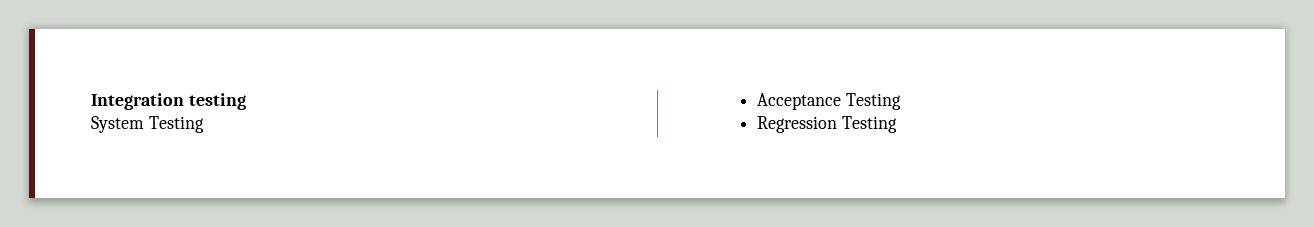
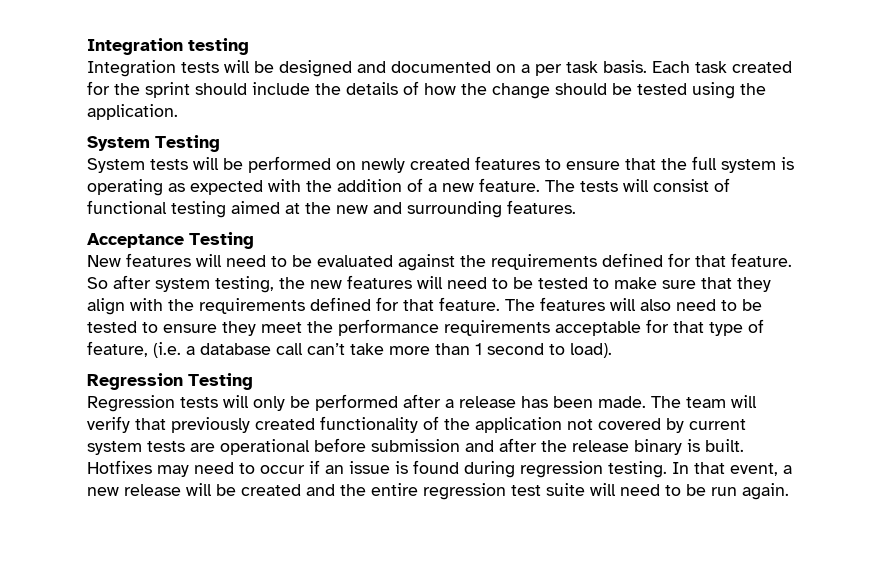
[91,116,204,133] [756,93,901,110] [756,116,897,133] System Testing // Acceptance Testing // Regression Testing -> [87,60,792,77] [87,81,766,99] [87,104,178,120] [87,135,220,152] [87,156,794,173] [87,178,730,196] [87,200,576,218] [87,232,254,249] [87,253,792,271] [87,275,771,293] [87,297,762,315] [87,319,764,336] [87,341,612,358] [87,373,253,390] [87,394,757,412] [87,416,746,433] [87,438,744,455] [87,460,792,478] [87,483,789,500] Integration tests will be designed and documented on a per task basis. Each task created for the sprint should include the details of how the change should be tested using the application. // System Testing // System tests will be performed on newly created features to ensure that the full system is operating as expected with the addition of a new feature. The tests will consist of functional testing aimed at the new and surrounding features. // Acceptance Testing // New features will need to be evaluated against the requirements defined for that feature. So after system testing, the new features will need to be tested to make sure that they align with the requirements defined for that feature. The features will also need to be tested to ensure they meet the performance requirements acceptable for that type of feature, (i.e. a database call can’t take more than 1 second to load). // Regression Testing // Regression tests will only be performed after a release has been made. The team will verify that previously created functionality of the application not covered by current system tests are operational before submission and after the release binary is built. Hotfixes may need to occur if an issue is found during regression testing. In that event, a new release will be created and the entire regression test suite will need to be run again.

